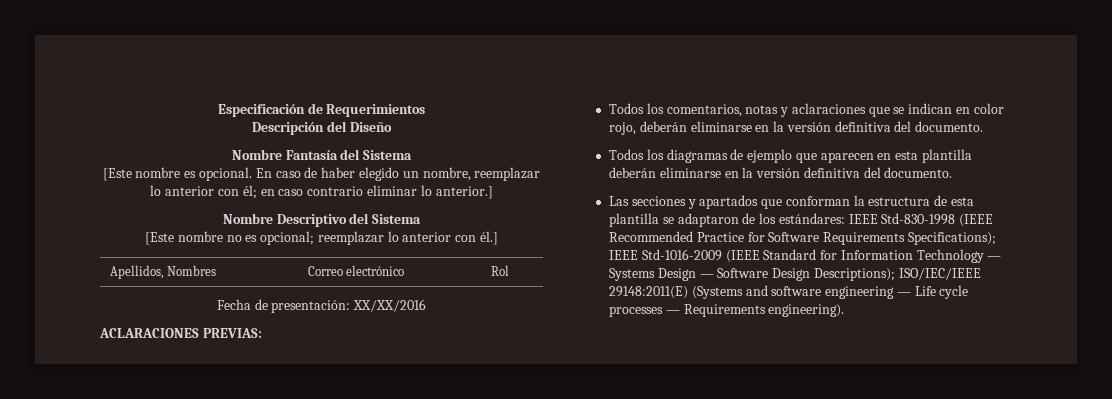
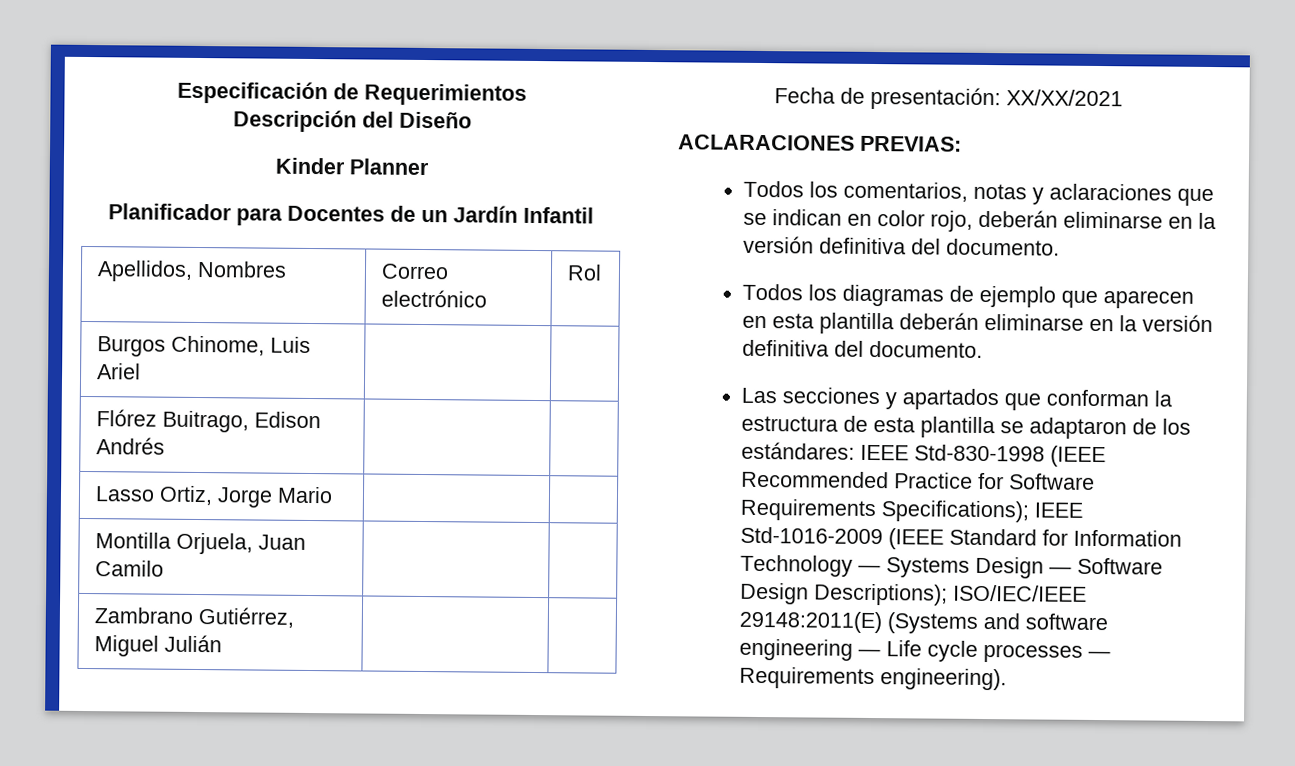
[231,149,413,160] [102,167,541,181] [150,185,493,199] [222,213,422,227] [144,231,499,245] Nombre Fantasía del Sistema // [Este nombre es opcional. En caso de haber elegido un nombre, reemplazar lo anterior con él; en caso contrario eliminar lo anterior.] // Nombre Descriptivo del Sistema // [Este nombre no es opcional; reemplazar lo anterior con él.] -> [274,157,429,176] [108,203,594,226] Kinder Planner // Planificador para Docentes de un Jardín Infantil
(510, 270) none -> [96,335,311,357] [96,363,141,380] [95,409,321,433] [95,437,165,455] [94,485,333,508] [94,532,306,555] [94,560,164,577] [93,607,294,628] [93,634,222,657] // Burgos Chinome, Luis Ariel | | // Flórez Buitrago, Edison Andrés | | // Lasso Ortiz, Jorge Mario | | // Montilla Orjuela, Juan Camilo | | // Zambrano Gutiérrez, Miguel Julián | |
[353,299,427,312] XX/XX/2016 -> [1005,89,1123,107] XX/XX/2021

